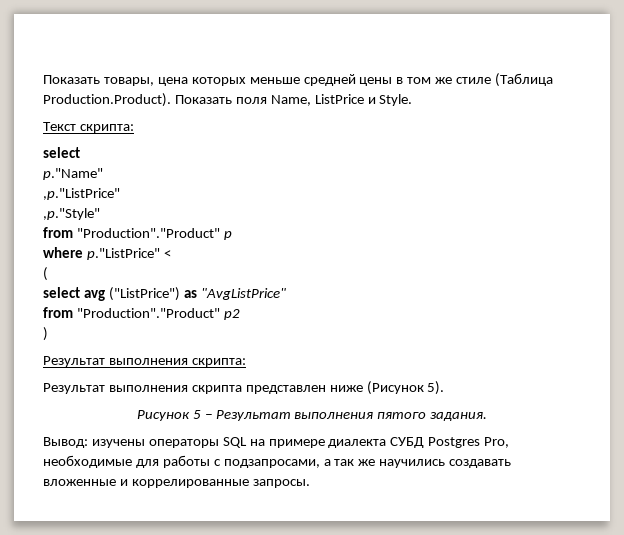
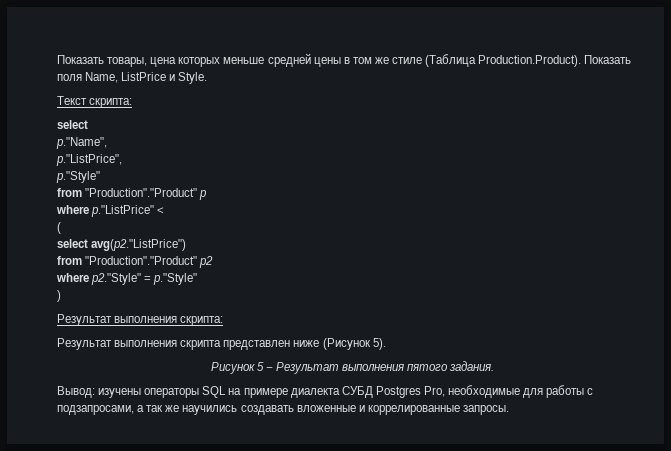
[43,168,103,180] [43,188,120,200] [43,208,100,220] p."Name" // ,p."ListPrice" // ,p."Style" -> [56,137,107,149] [56,154,122,166] [56,171,100,183] p."Name", // p."ListPrice", // p."Style"
[83,287,286,301] avg ("ListPrice") as "AvgListPrice" -> [91,239,187,251] avg(p2."ListPrice")
(240, 314) none -> [56,273,198,285] // where p2."Style" = p."Style"

